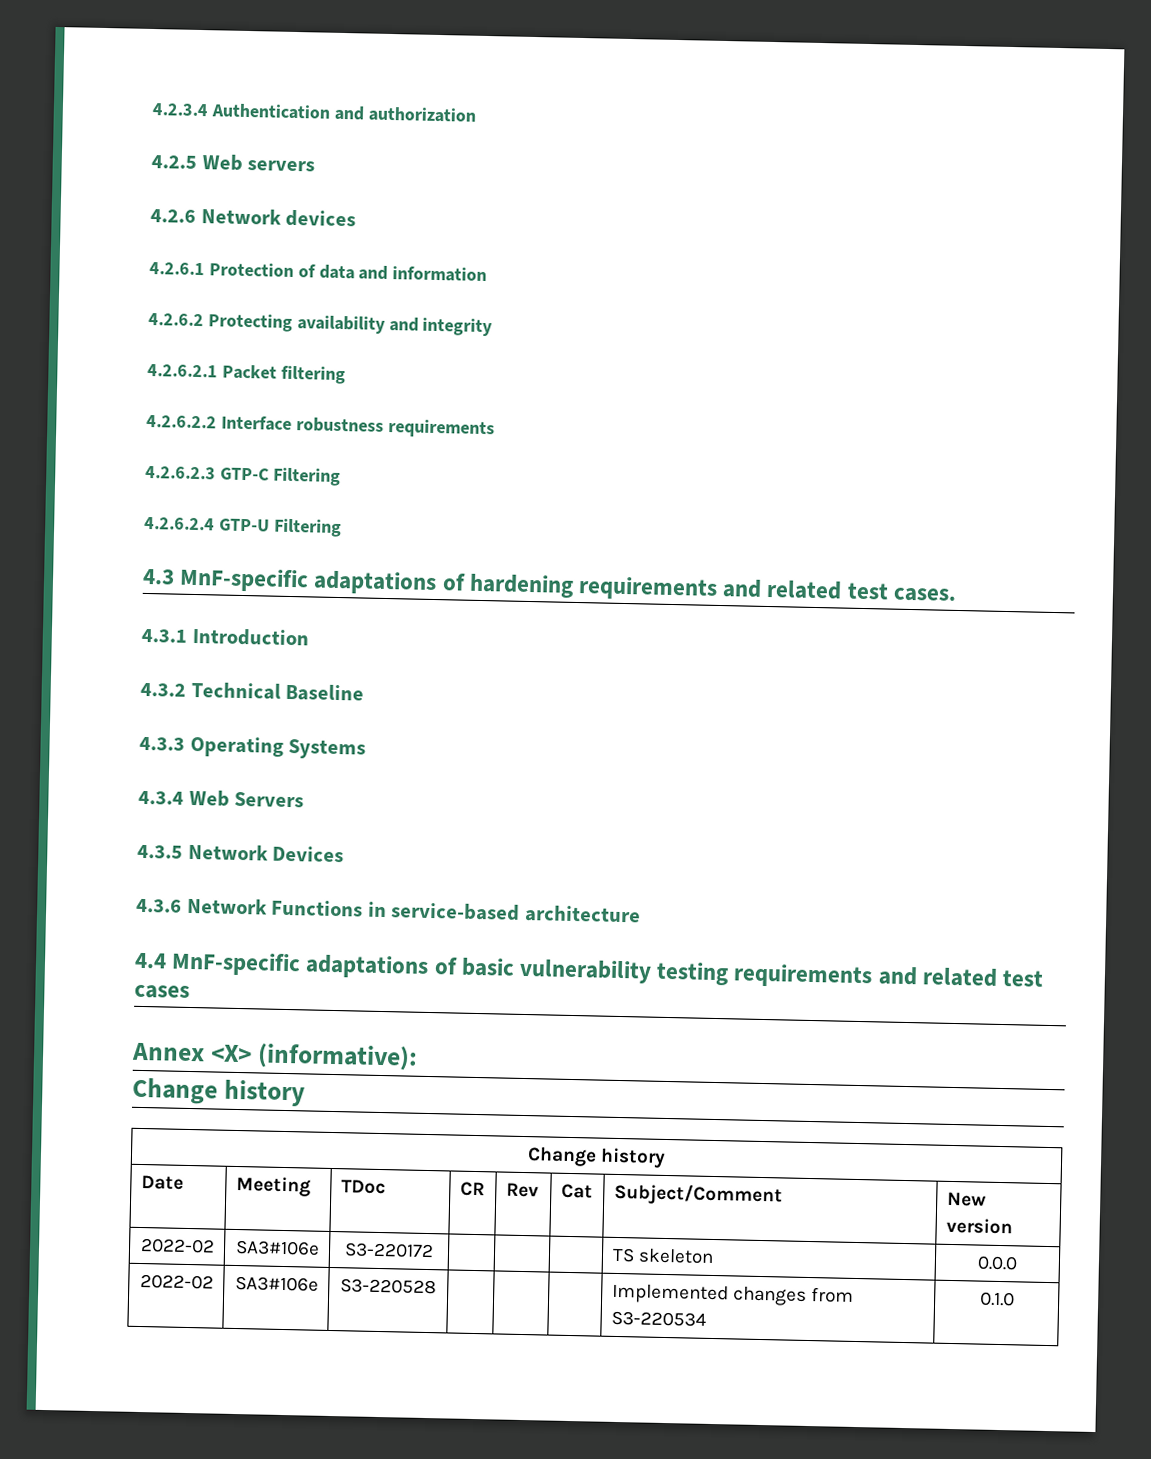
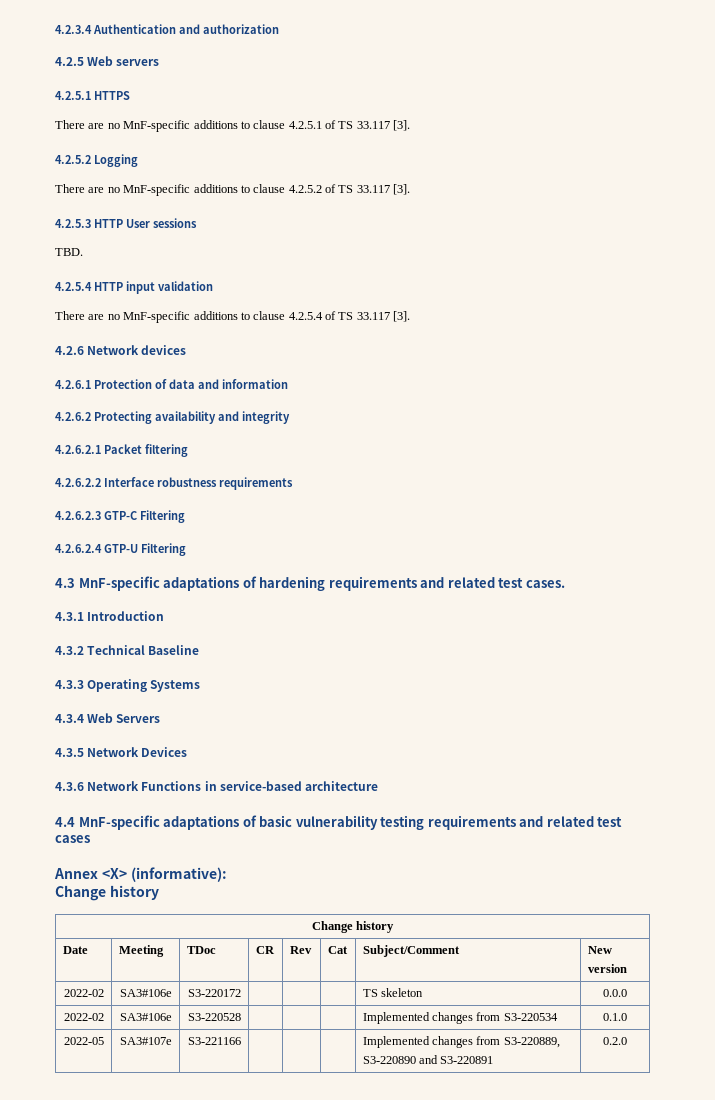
(316, 166) none -> [55,91,130,100] [55,120,411,132] [55,154,138,167] [55,184,411,196] [55,218,197,228] [55,248,83,256] [55,281,213,294] [55,311,411,323] // 4.2.5.1 HTTPS // There are no MnF-specific additions to clause 4.2.5.1 of TS 33.117 [3]. // 4.2.5.2 Logging // There are no MnF-specific additions to clause 4.2.5.2 of TS 33.117 [3]. // 4.2.5.3 HTTP User sessions // TBD. // 4.2.5.4 HTTP input validation // There are no MnF-specific additions to clause 4.2.5.4 of TS 33.117 [3].
(1015, 1299) none -> [63,1037,104,1045] [119,1037,172,1045] [187,1037,241,1045] [362,1036,560,1048] [362,1055,494,1064] [603,1037,627,1045] // 2022-05 | SA3#107e | S3-221166 | | | | Implemented changes from S3-220889, S3-220890 and S3-220891 | 0.2.0

